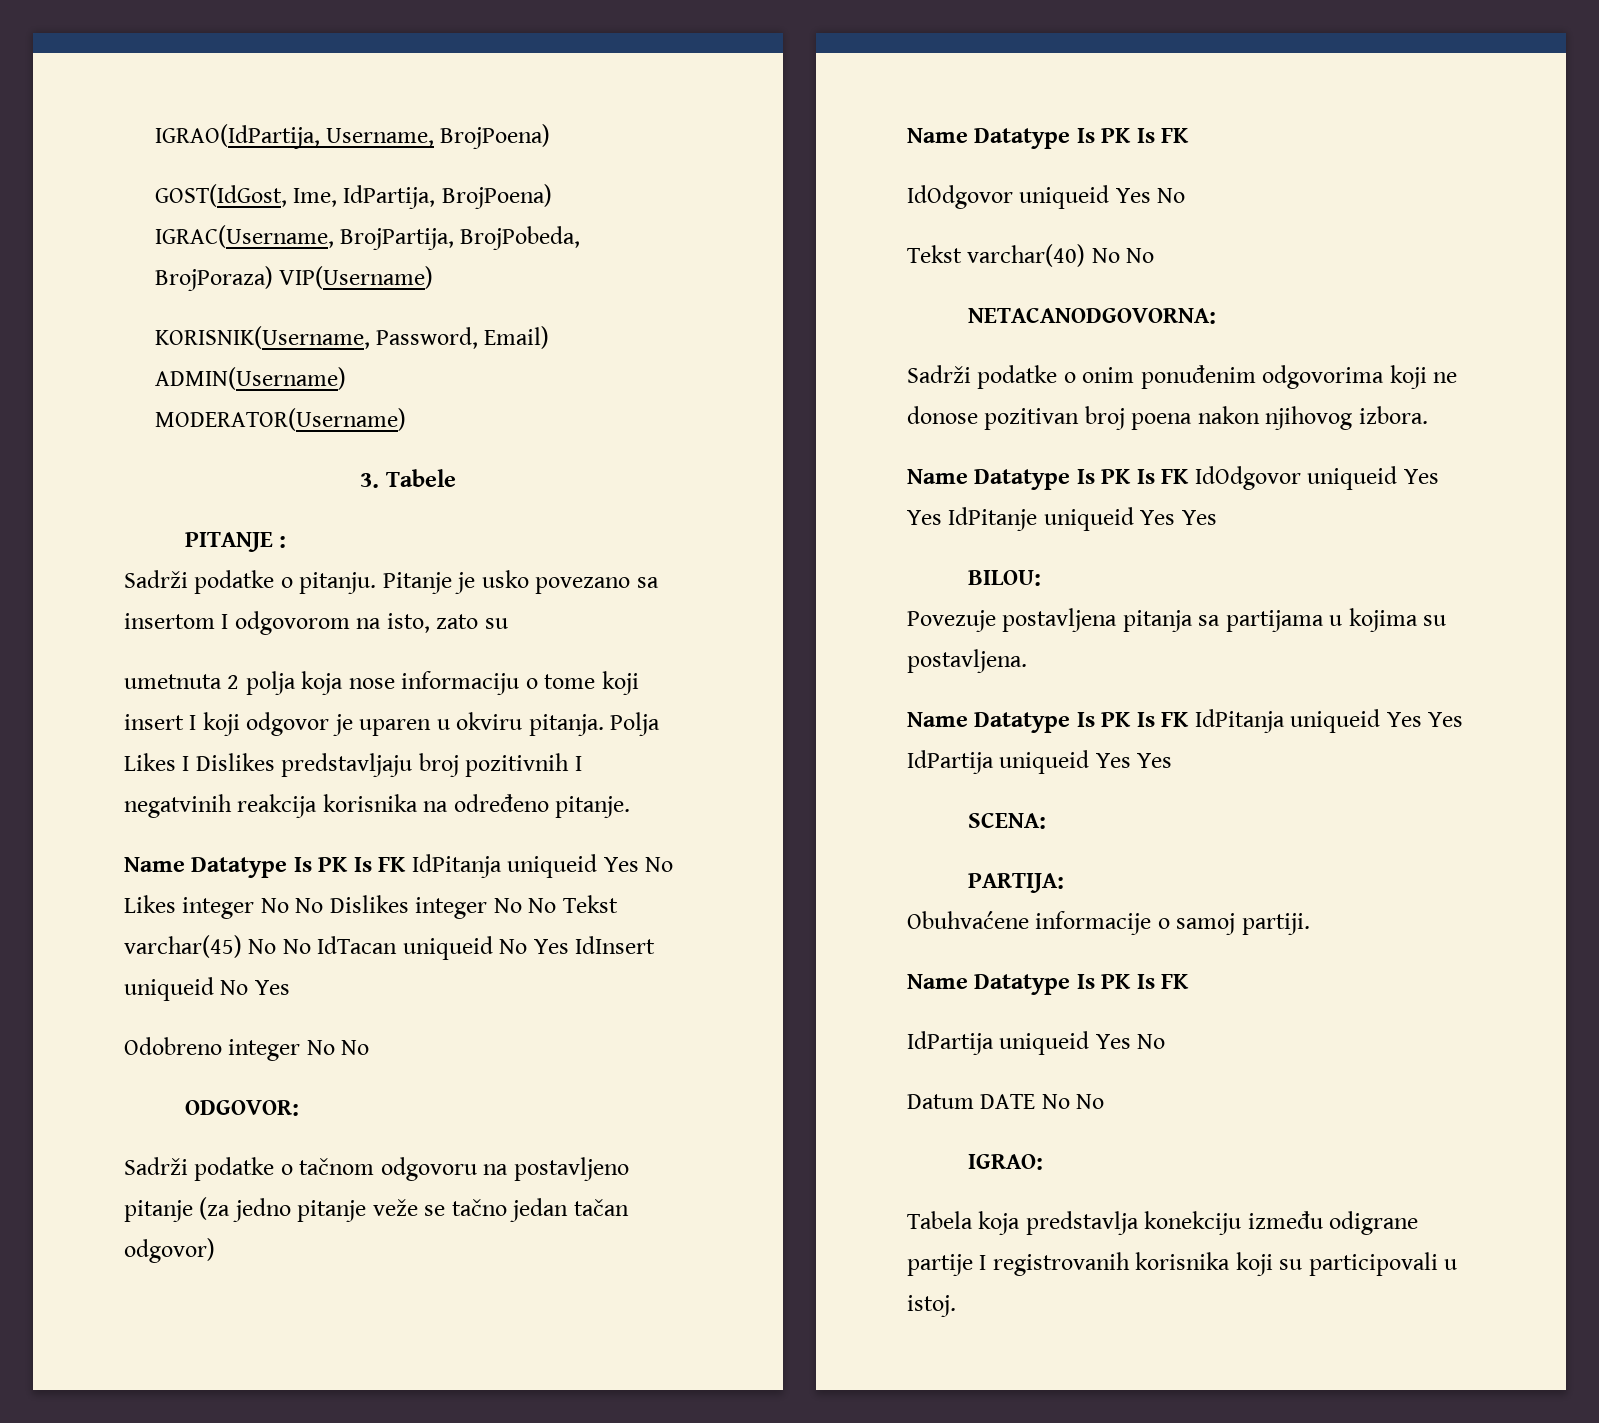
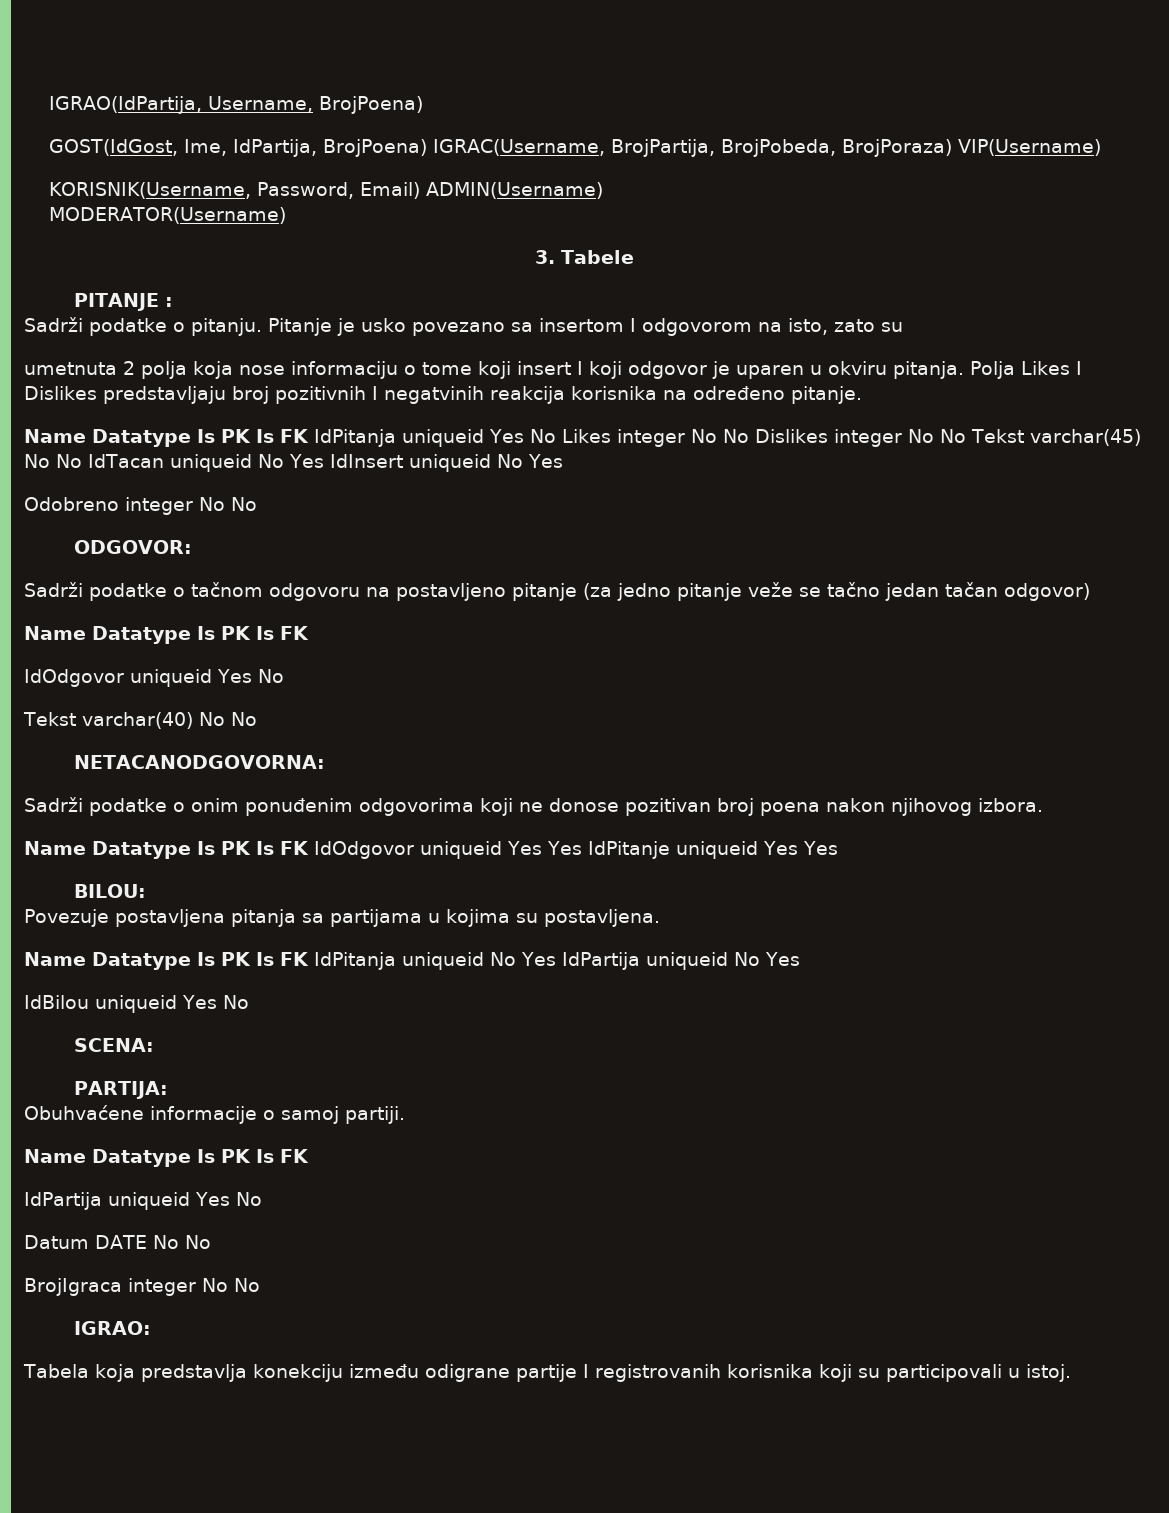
[1386,712,1422,727] Yes -> [490,952,516,966] No
[1095,753,1173,768] Yes Yes -> [733,952,800,966] [24,995,249,1013] No Yes // IdBilou uniqueid Yes No
(1105, 1101) none -> [24,1278,260,1296] // BrojIgraca integer No No

